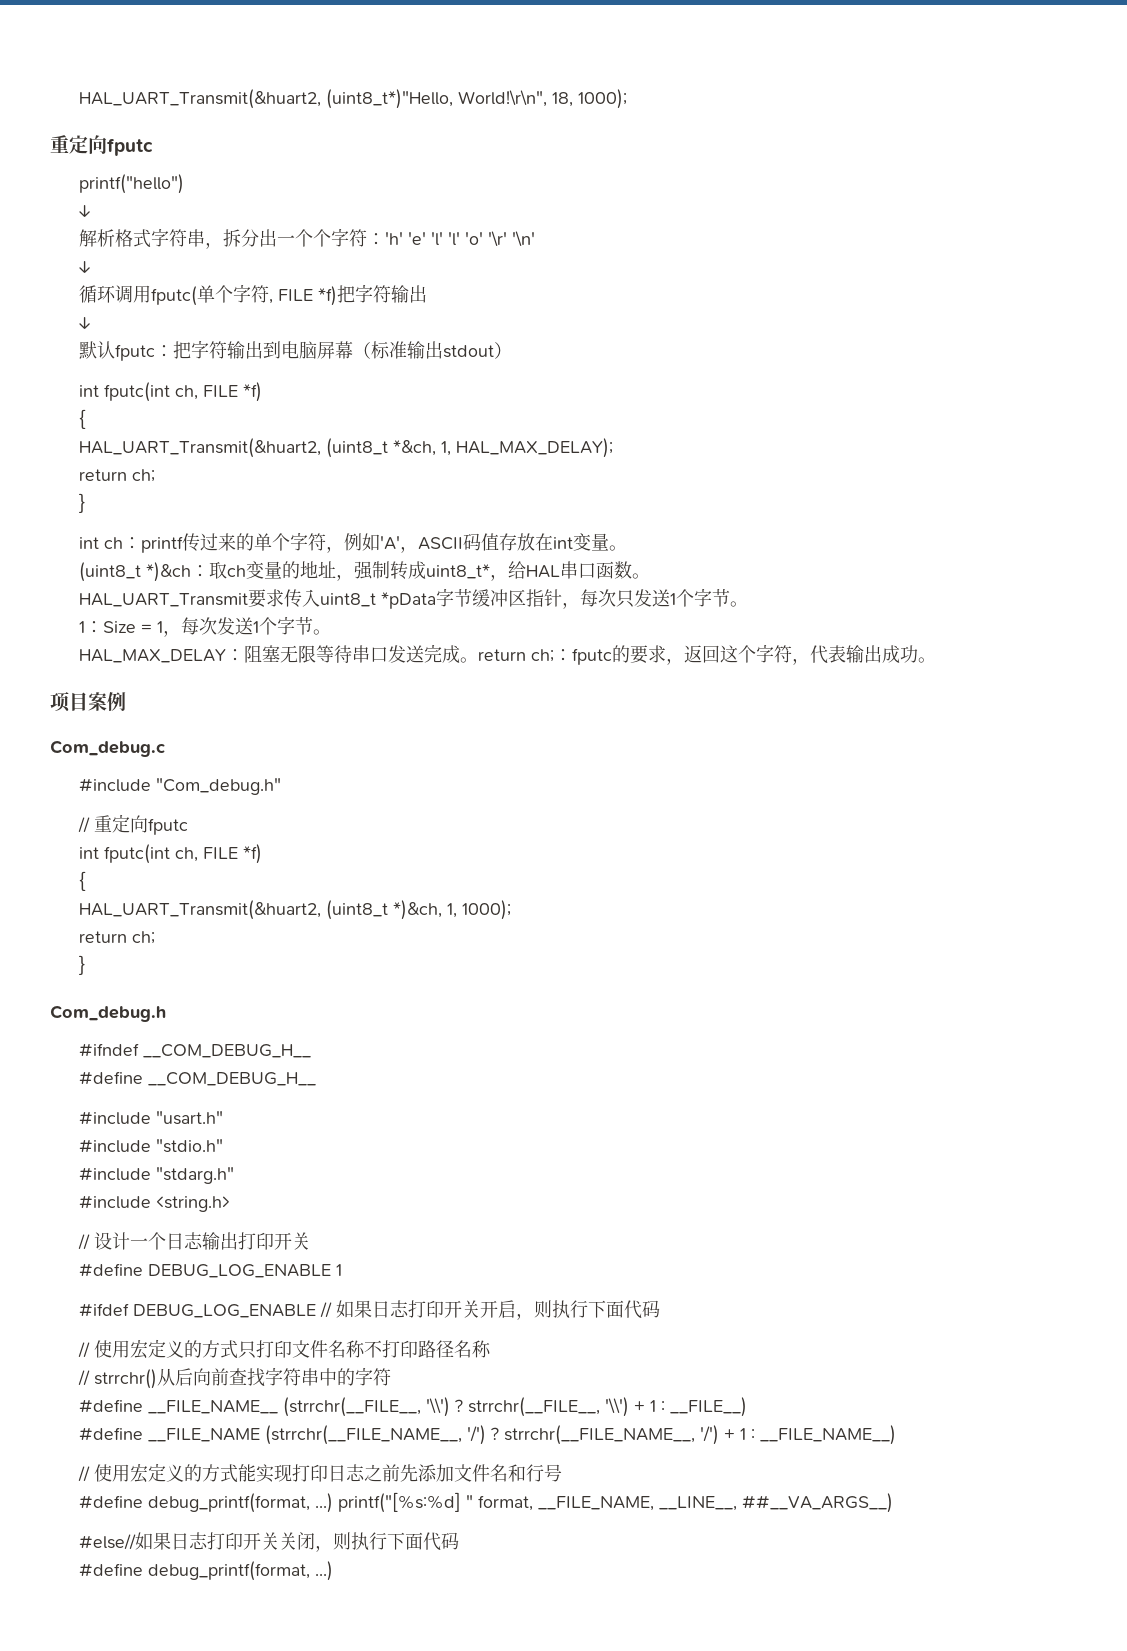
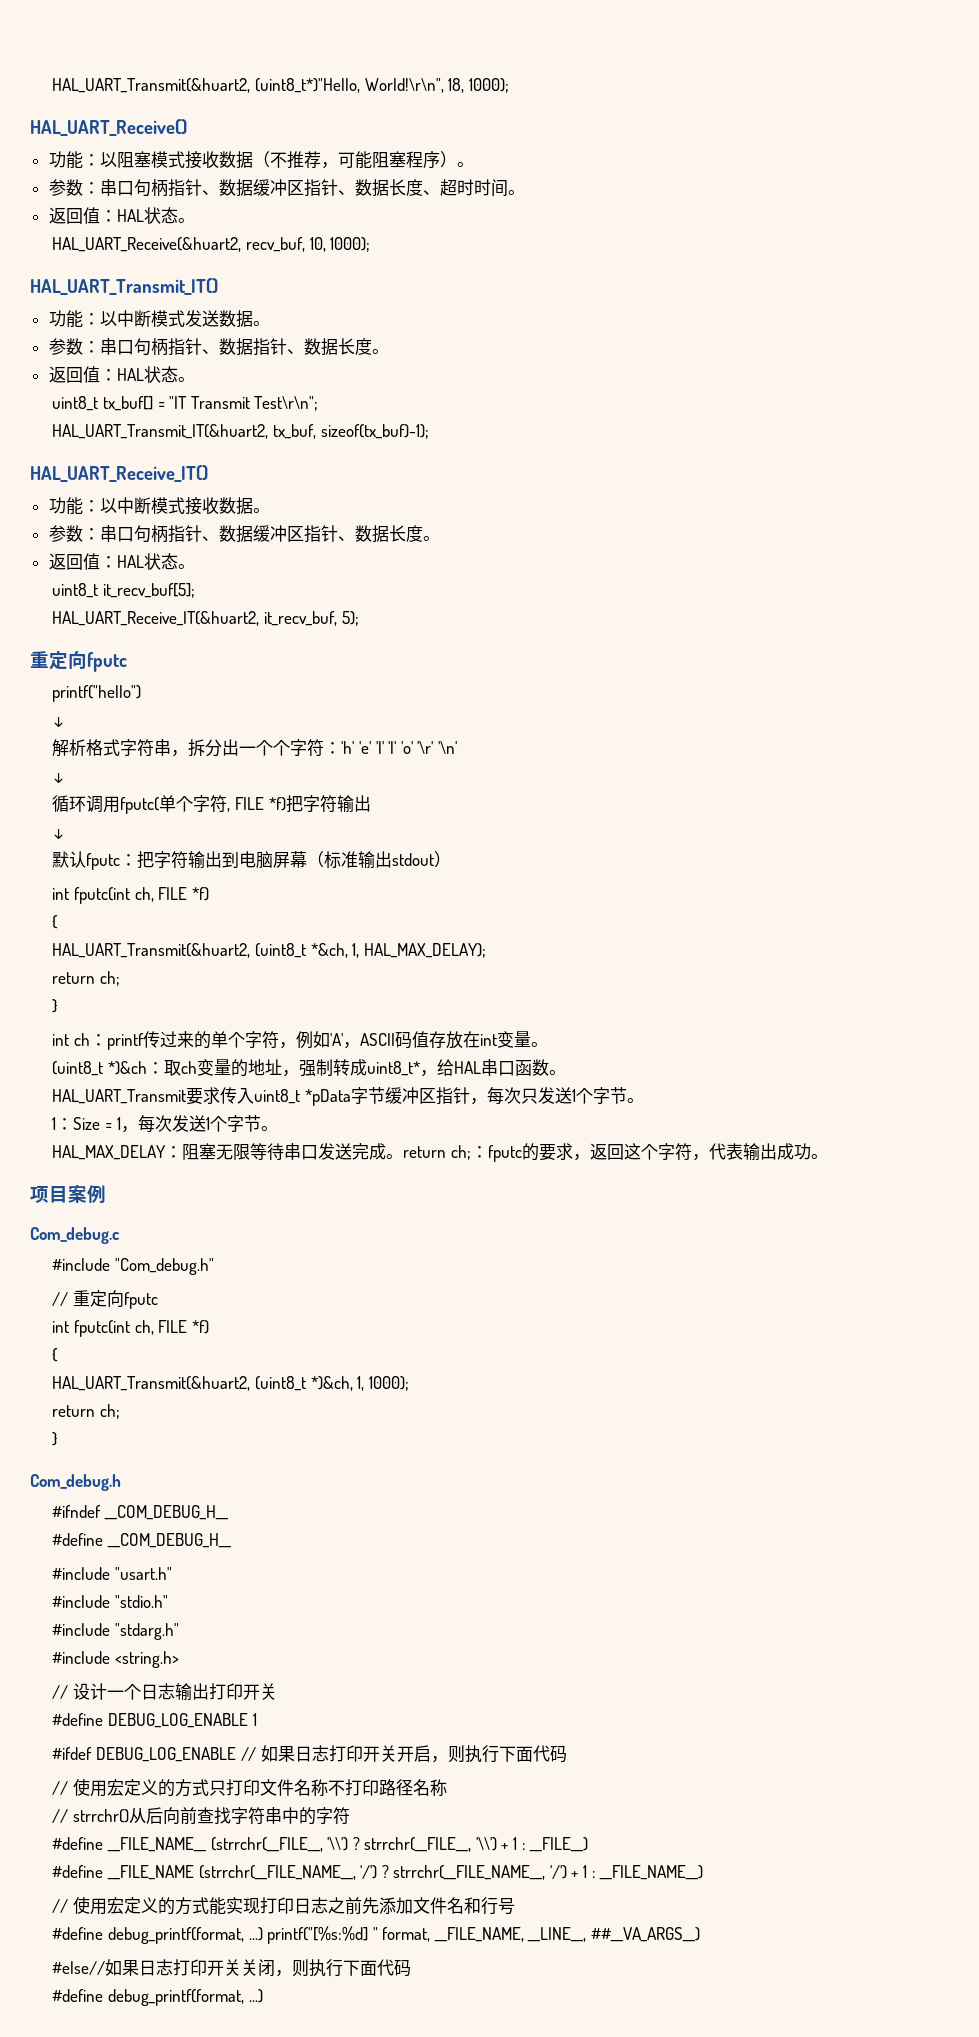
(628, 99) none -> [30,119,187,136] [48,151,474,169] [48,179,525,197] [48,207,195,224] [52,237,371,252] [30,278,218,295] [48,310,270,328] [48,338,389,356] [48,366,195,383] [52,396,319,411] [52,424,429,439] [30,465,208,482] [48,497,270,515] [48,525,440,543] [48,553,195,570] [52,583,195,598] [52,611,359,626] // HAL_UART_Receive() // 功能：以阻塞模式接收数据（不推荐，可能阻塞程序）。 // 参数：串口句柄指针、数据缓冲区指针、数据长度、超时时间。 // 返回值：HAL状态。 // HAL_UART_Receive(&huart2, recv_buf, 10, 1000); // HAL_UART_Transmit_IT() // 功能：以中断模式发送数据。 // 参数：串口句柄指针、数据指针、数据长度。 // 返回值：HAL状态。 // uint8_t tx_buf[] = "IT Transmit Test\r\n"; // HAL_UART_Transmit_IT(&huart2, tx_buf, sizeof(tx_buf)-1); // HAL_UART_Receive_IT() // 功能：以中断模式接收数据。 // 参数：串口句柄指针、数据缓冲区指针、数据长度。 // 返回值：HAL状态。 // uint8_t it_recv_buf[5]; // HAL_UART_Receive_IT(&huart2, it_recv_buf, 5);

